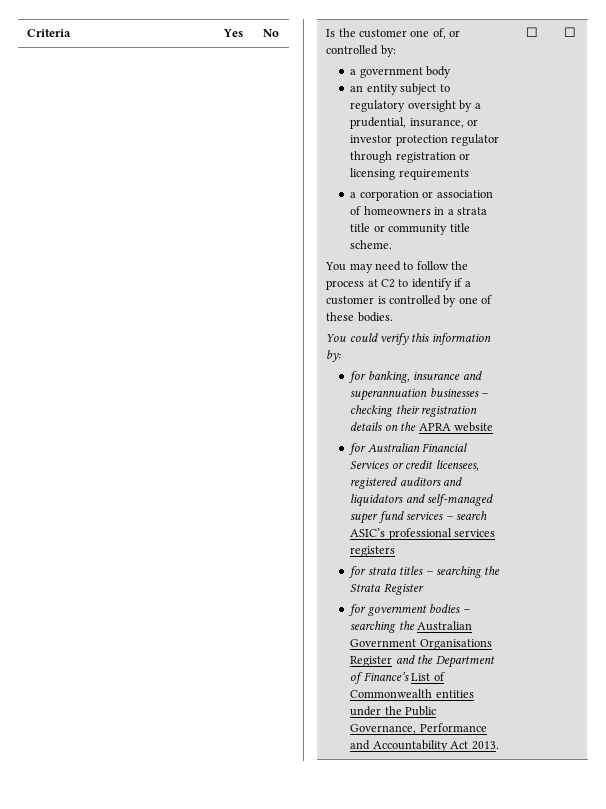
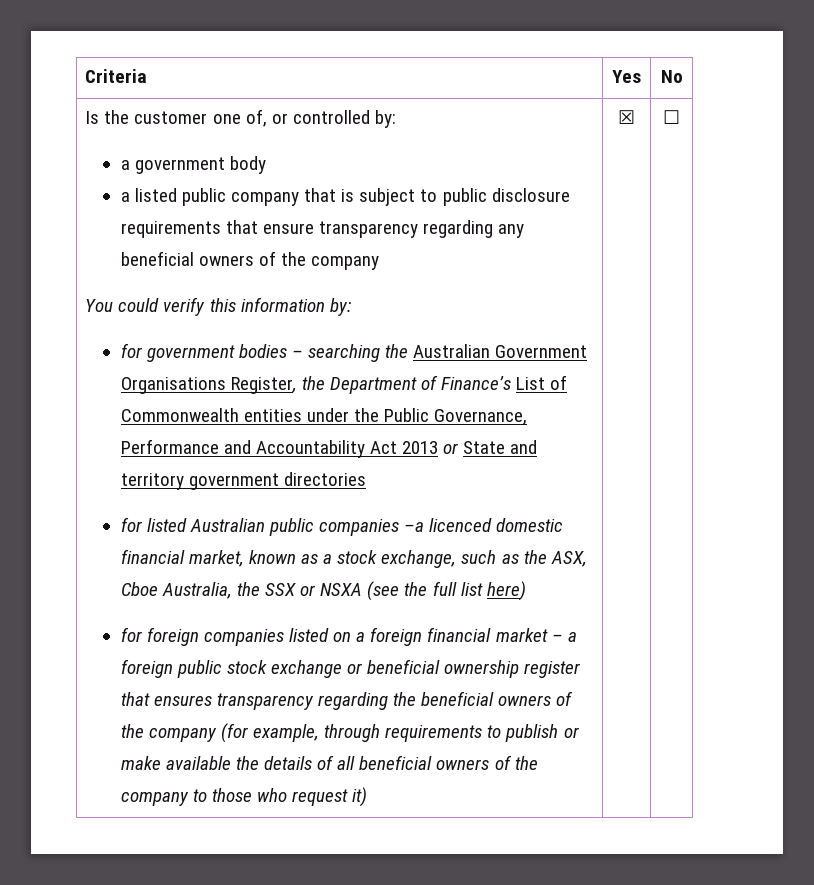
[350,83,450,95] [350,100,481,112] [350,117,479,129] [350,134,500,146] [350,151,471,163] [350,168,469,180] [350,190,493,201] [350,206,487,215] [350,223,470,235] [350,240,393,249] [325,261,469,273] [326,278,471,290] [326,295,493,307] [326,312,393,322] an entity subject to regulatory oversight by a prudential, insurance, or investor protection regulator through registration or licensing requirements // a corporation or association of homeowners in a strata title or community title scheme. // You may need to follow the process at C2 to identify if a customer is controlled by one of these bodies. -> [120,188,570,206] [120,220,525,238] [120,251,380,270] a listed public company that is subject to public disclosure requirements that ensure transparency regarding any beneficial owners of the company
[349,371,482,383] [350,388,489,401] [350,405,478,417] [350,422,493,432] [349,443,468,455] [350,460,479,471] [350,477,463,489] [350,494,494,507] [350,511,487,524] [350,528,496,540] [350,546,396,557] [349,566,501,578] [350,583,424,595] // for banking, insurance and superannuation businesses – checking their registration details on the APRA website // for Australian Financial Services or credit licensees, registered auditors and liquidators and self-managed super fund services – search ASIC’s professional services registers // for strata titles – searching the Strata Register -> (351, 307) none
[350,655,415,667] Register and -> [230,377,297,394] Register,
[471,741,499,750] [526,27,538,37] [563,27,576,37] 2013. | ☐ | ☐ -> [402,440,538,454] [120,472,366,490] [120,517,564,536] [120,549,587,568] [120,581,526,601] [120,627,577,646] [120,659,581,678] [120,691,574,710] [120,723,579,743] [120,755,538,770] [120,787,368,807] [618,110,635,124] [663,110,680,124] 2013 or State and territory government directories // for listed Australian public companies –a licenced domestic financial market, known as a stock exchange, such as the ASX, Cboe Australia, the SSX or NSXA (see the full list here) // for foreign companies listed on a foreign financial market – a foreign public stock exchange or beneficial ownership register that ensures transparency regarding the beneficial owners of the company (for example, through requirements to publish or make available the details of all beneficial owners of the company to those who request it) | ☒ | ☐

